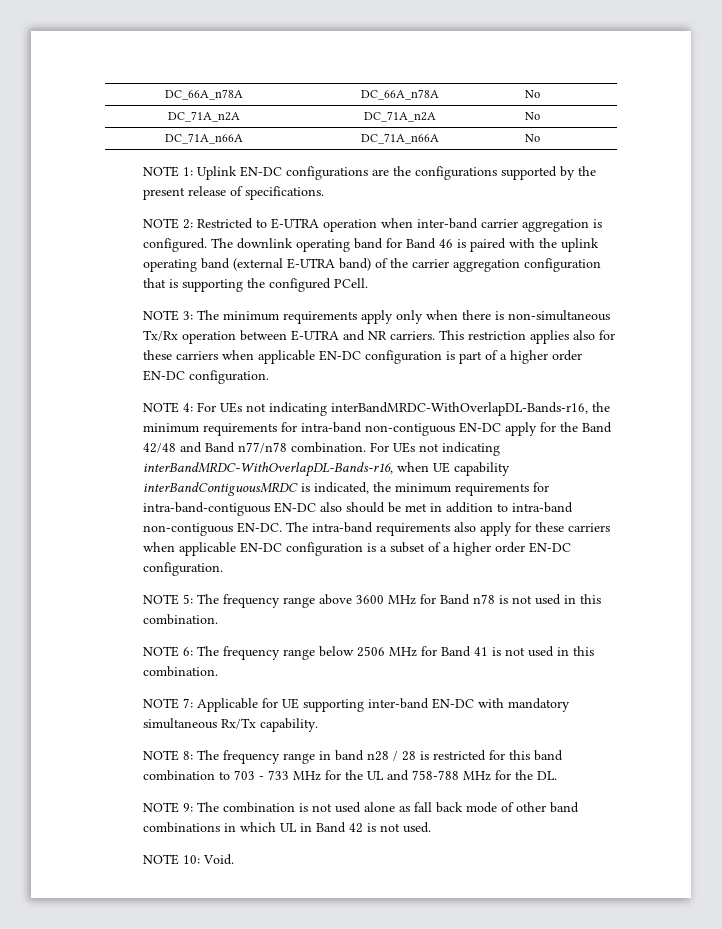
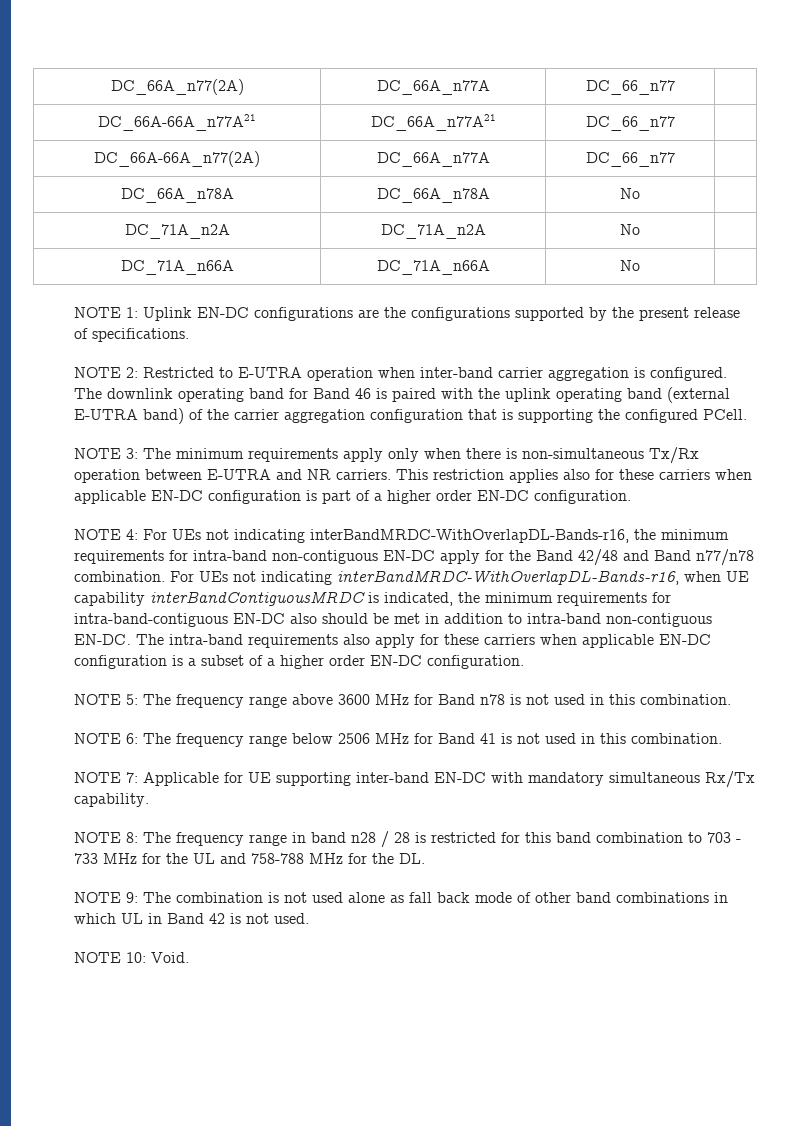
(164, 94) none -> [110,79,244,95] [376,80,490,95] [585,80,675,95] [98,114,256,131] [370,114,496,131] [585,116,675,131] [94,151,260,167] [376,152,490,167] [585,152,675,167] DC_66A_n77(2A) | DC_66A_n77A | DC_66_n77 | // DC_66A-66A_n77A21 | DC_66A_n77A21 | DC_66_n77 | // DC_66A-66A_n77(2A) | DC_66A_n77A | DC_66_n77 | //

